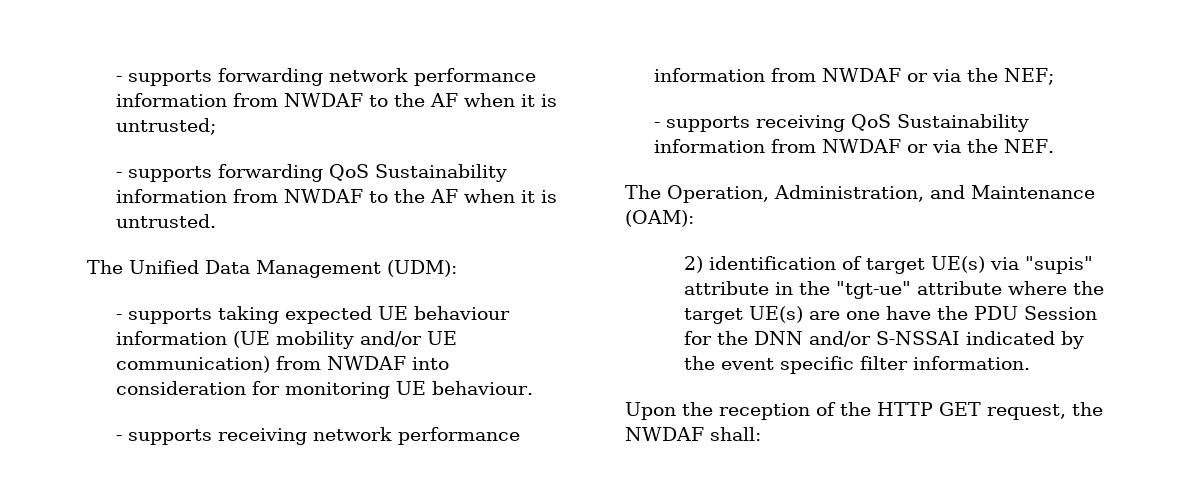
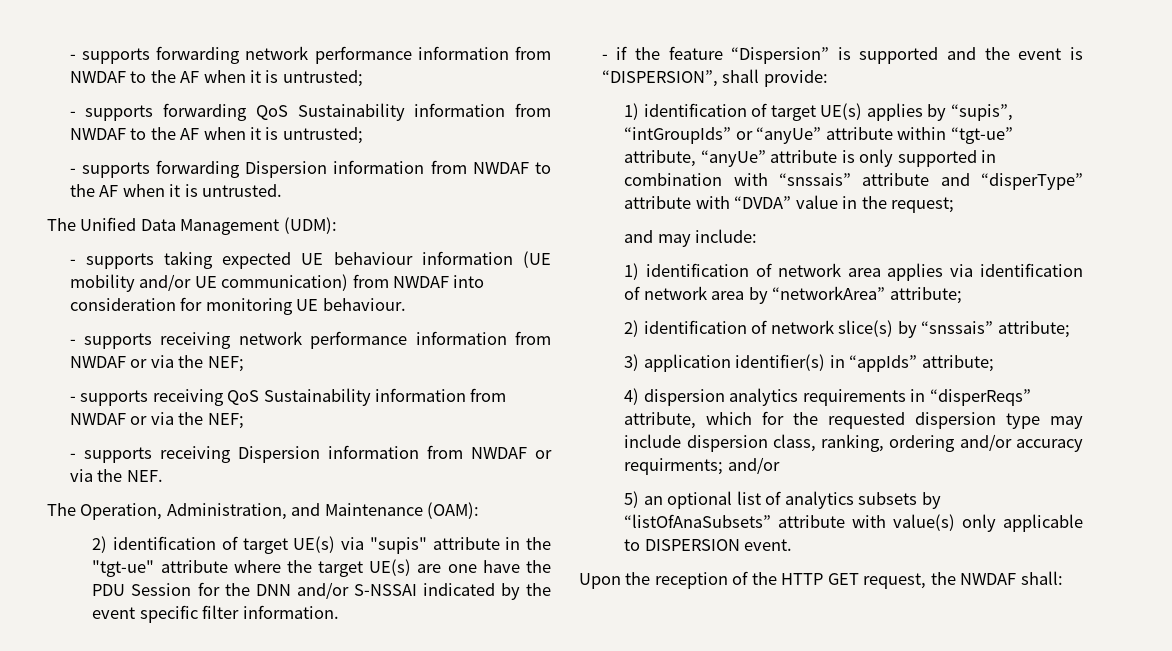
(558, 196) none -> [282,127,363,144] [69,160,552,178] [69,184,198,197] untrusted; // - supports forwarding Dispersion information from NWDAF to the AF when it is
(999, 146) none -> [207,413,244,429] [69,445,552,463] [69,469,123,482] NEF; // - supports receiving Dispersion information from NWDAF or via the
(1030, 363) none -> [601,46,1083,64] [601,69,828,87] [624,103,1013,121] [624,127,1013,144] [624,149,997,167] [624,173,1083,190] [624,195,955,213] [624,229,758,247] [624,263,1083,281] [624,286,962,304] [624,320,1070,338] [624,354,994,372] [624,388,1031,406] [624,411,1083,429] [624,434,1083,452] [624,457,780,475] [624,491,941,509] [624,514,1083,532] [624,539,793,551] // - if the feature “Dispersion” is supported and the event is “DISPERSION”, shall provide: // 1) identification of target UE(s) applies by “supis”, “intGroupIds” or “anyUe” attribute within “tgt-ue” attribute, “anyUe” attribute is only supported in combination with “snssais” attribute and “disperType” attribute with “DVDA” value in the request; // and may include: // 1) identification of network area applies via identification of network area by “networkArea” attribute; // 2) identification of network slice(s) by “snssais” attribute; // 3) application identifier(s) in “appIds” attribute; // 4) dispersion analytics requirements in “disperReqs” attribute, which for the requested dispersion type may include dispersion class, ranking, ordering and/or accuracy requirments; and/or // 5) an optional list of analytics subsets by “listOfAnaSubsets” attribute with value(s) only applicable to DISPERSION event.

